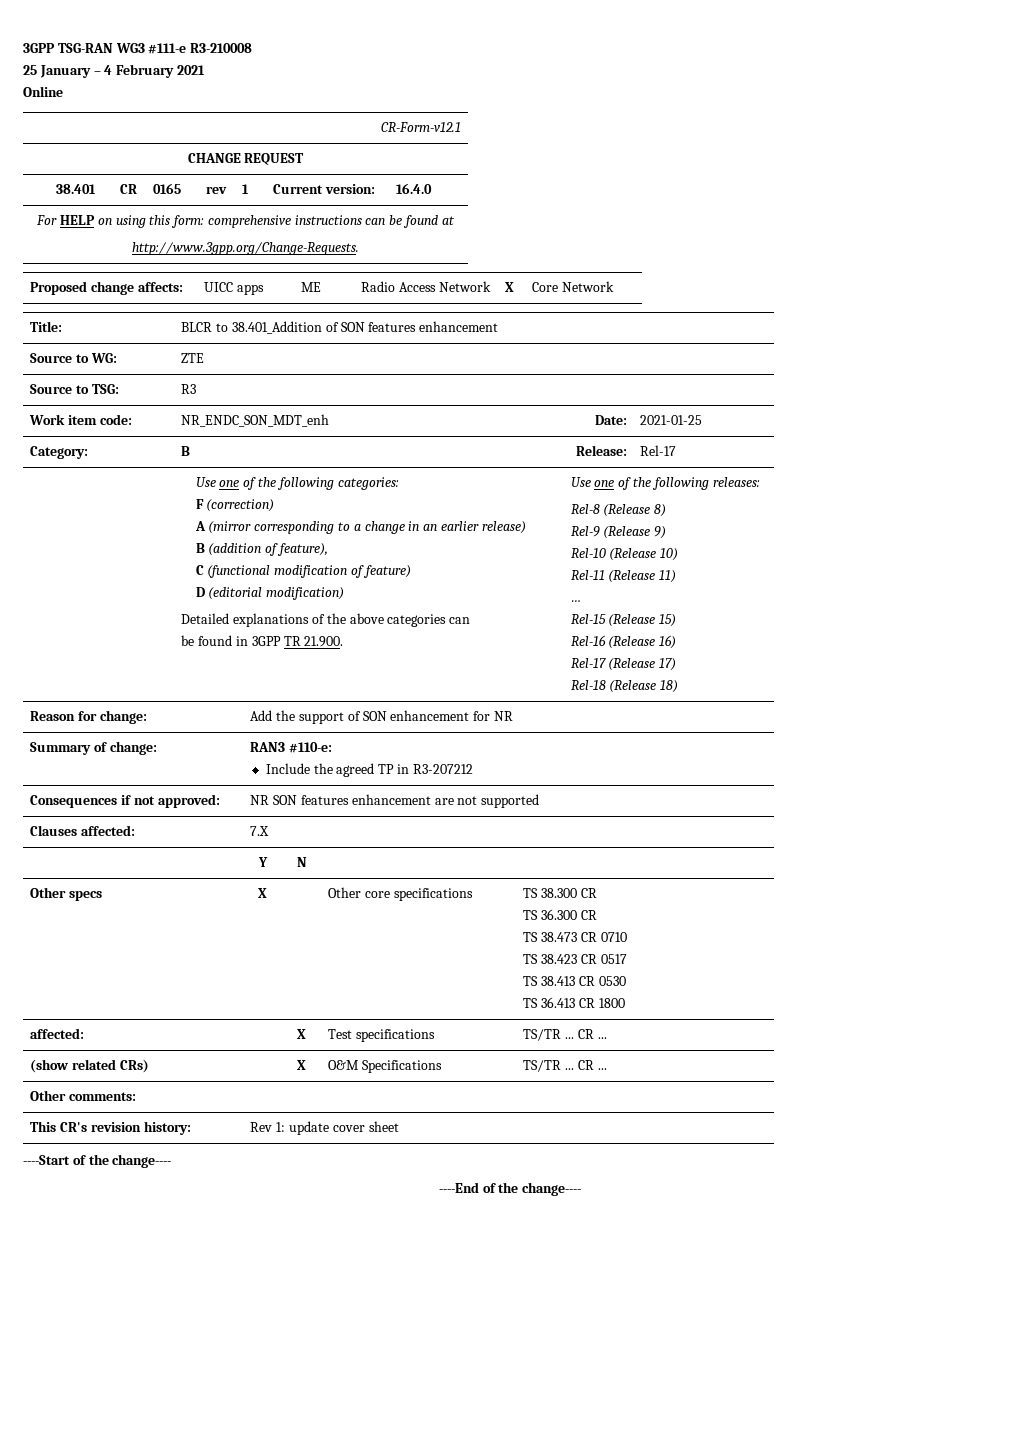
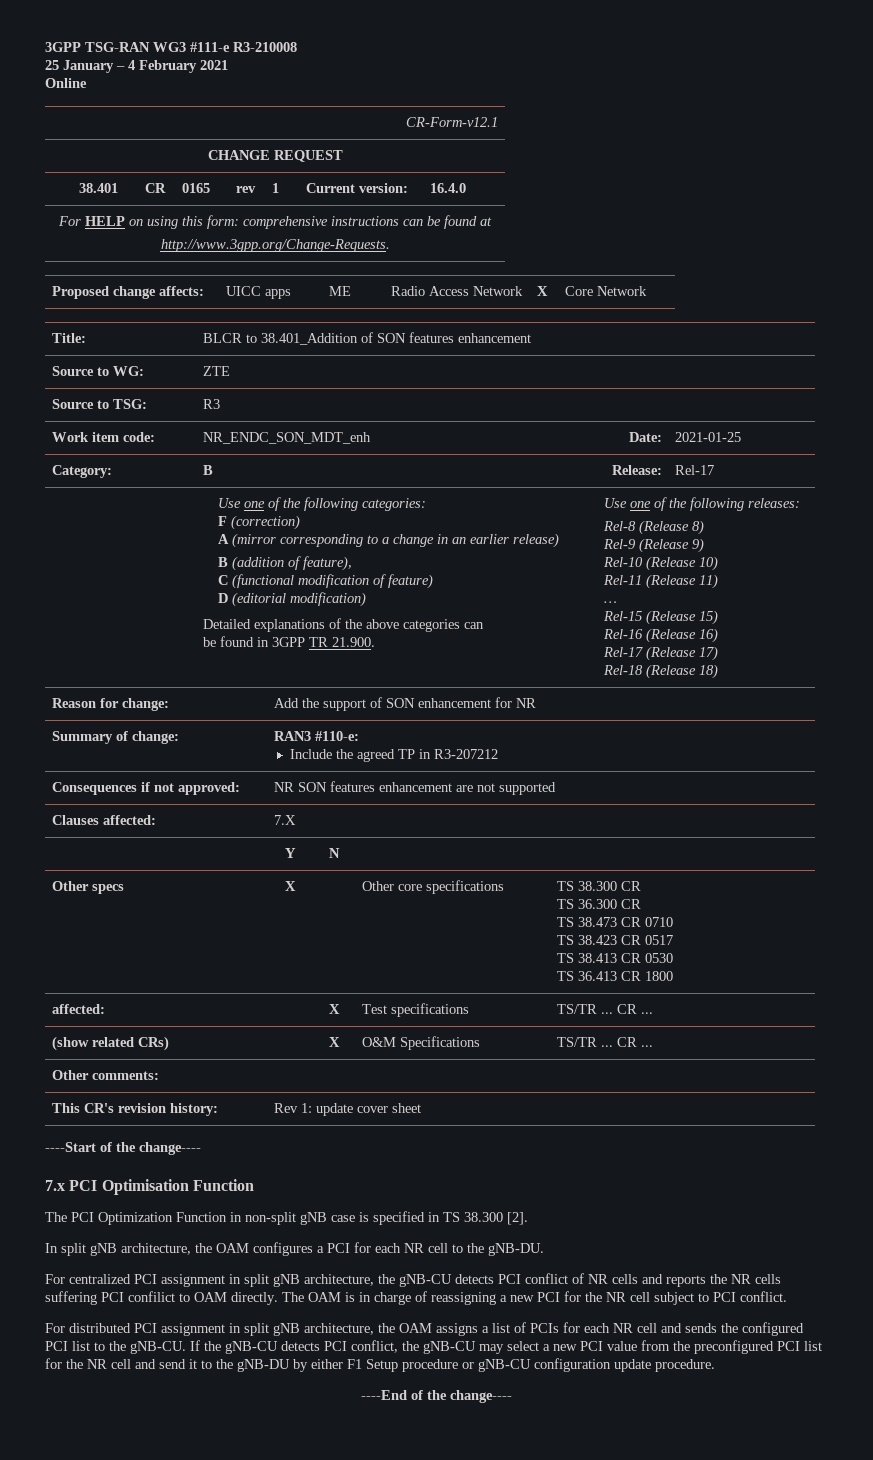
(172, 1161) none -> [45,1179,254,1195] [45,1211,528,1225] [45,1242,544,1256] [45,1273,781,1287] [45,1291,787,1305] [45,1322,804,1336] [45,1340,822,1354] [45,1358,715,1372] // 7.x PCI Optimisation Function // The PCI Optimization Function in non-split gNB case is specified in TS 38.300 [2]. // In split gNB architecture, the OAM configures a PCI for each NR cell to the gNB-DU. // For centralized PCI assignment in split gNB architecture, the gNB-CU detects PCI conflict of NR cells and reports the NR cells suffering PCI confilict to OAM directly. The OAM is in charge of reassigning a new PCI for the NR cell subject to PCI conflict. // For distributed PCI assignment in split gNB architecture, the OAM assigns a list of PCIs for each NR cell and sends the configured PCI list to the gNB-CU. If the gNB-CU detects PCI conflict, the gNB-CU may select a new PCI value from the preconfigured PCI list for the NR cell and send it to the gNB-DU by either F1 Setup procedure or gNB-CU configuration update procedure.

